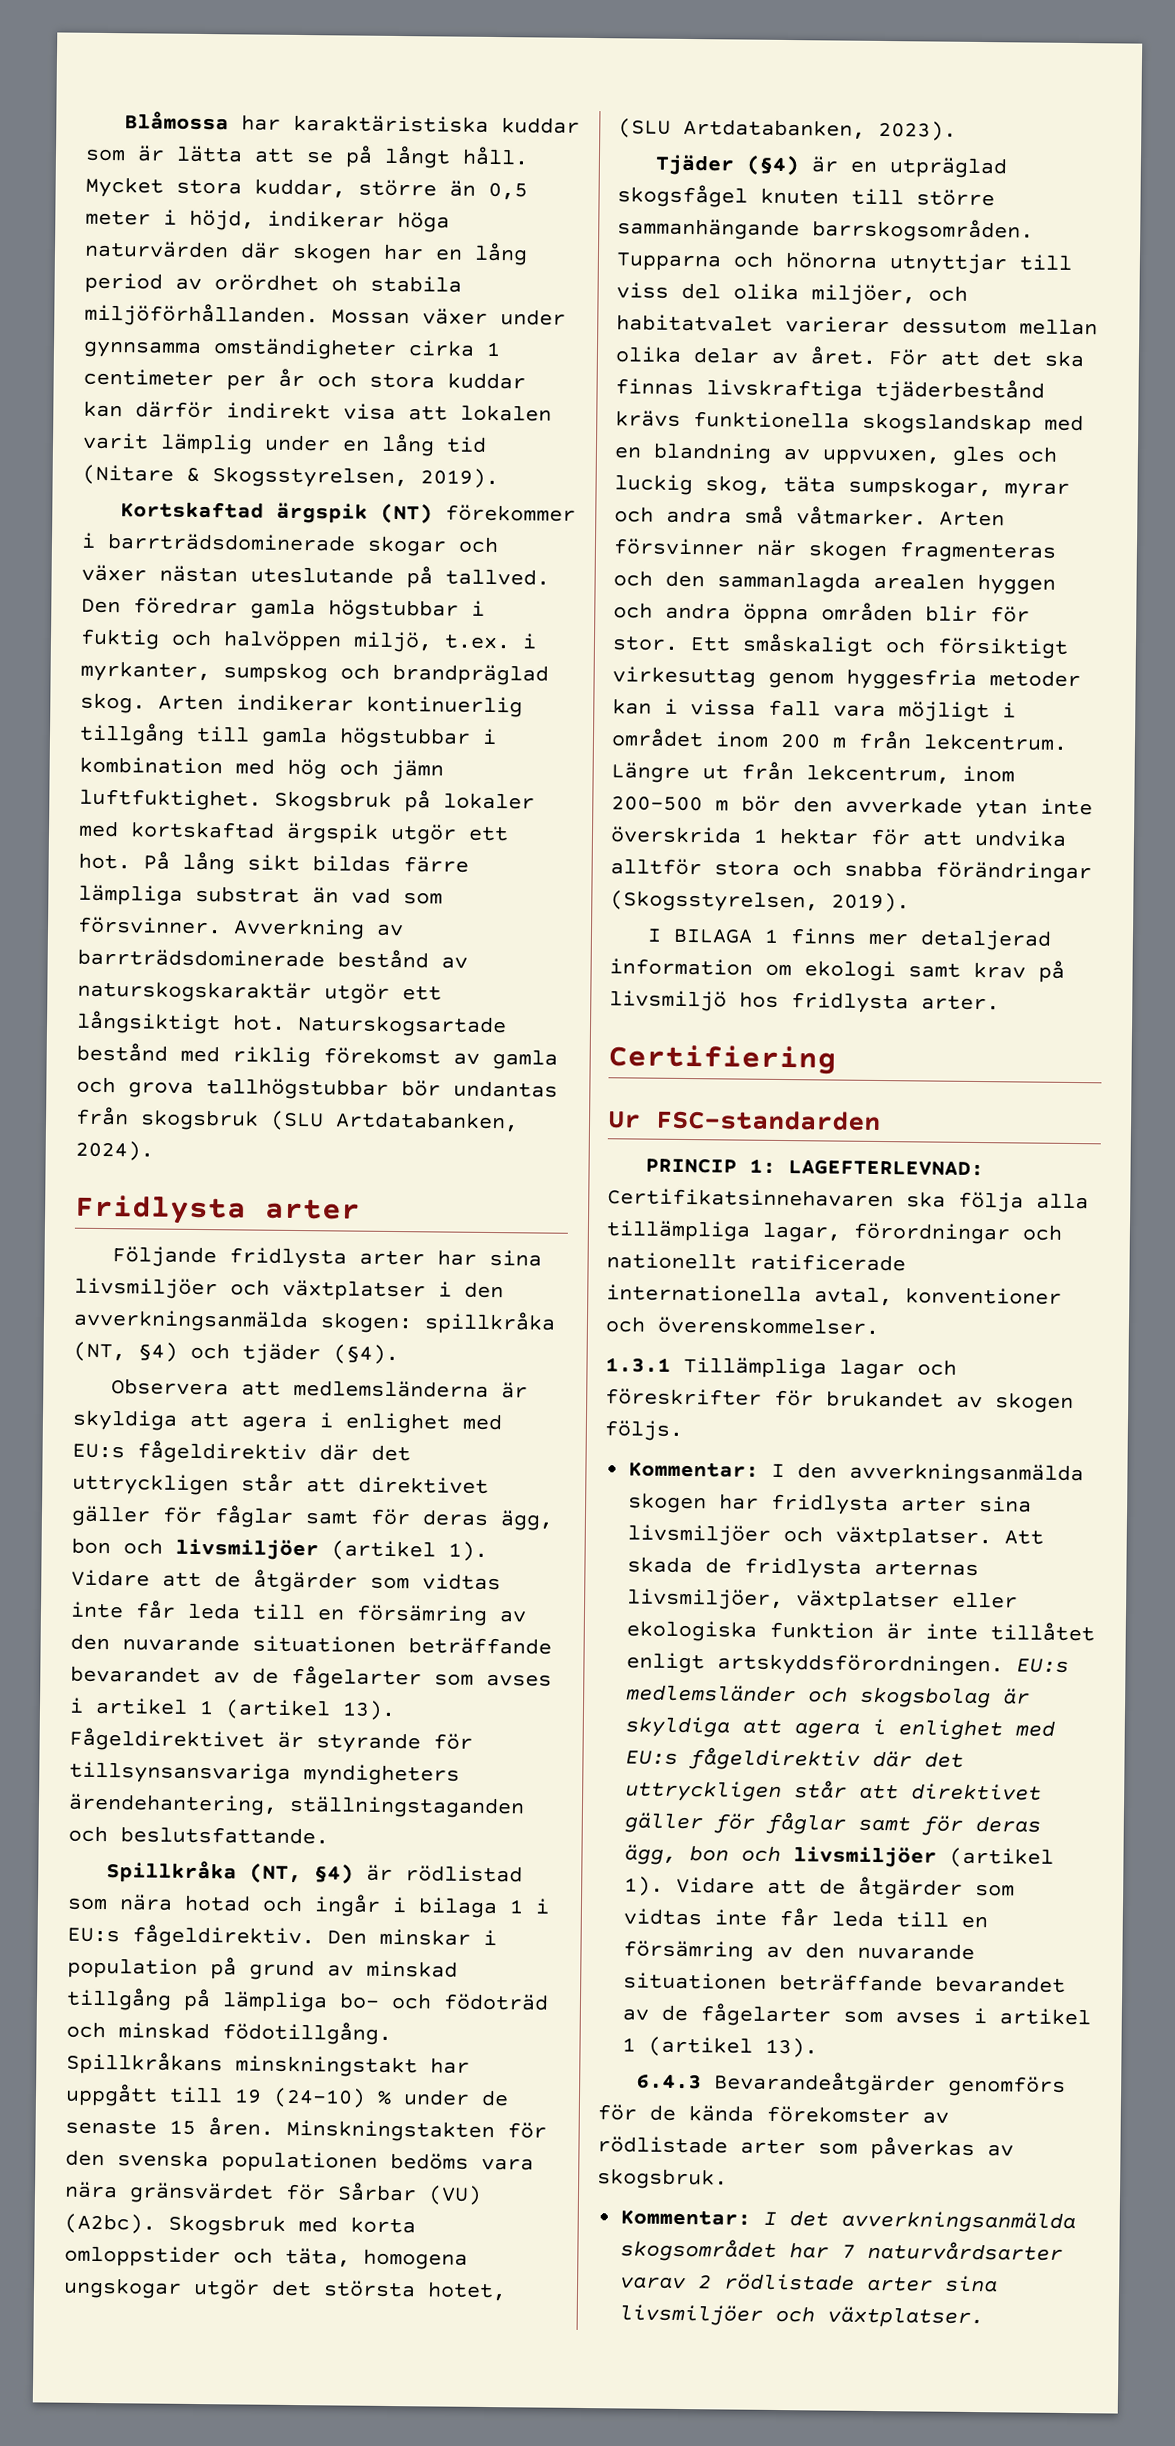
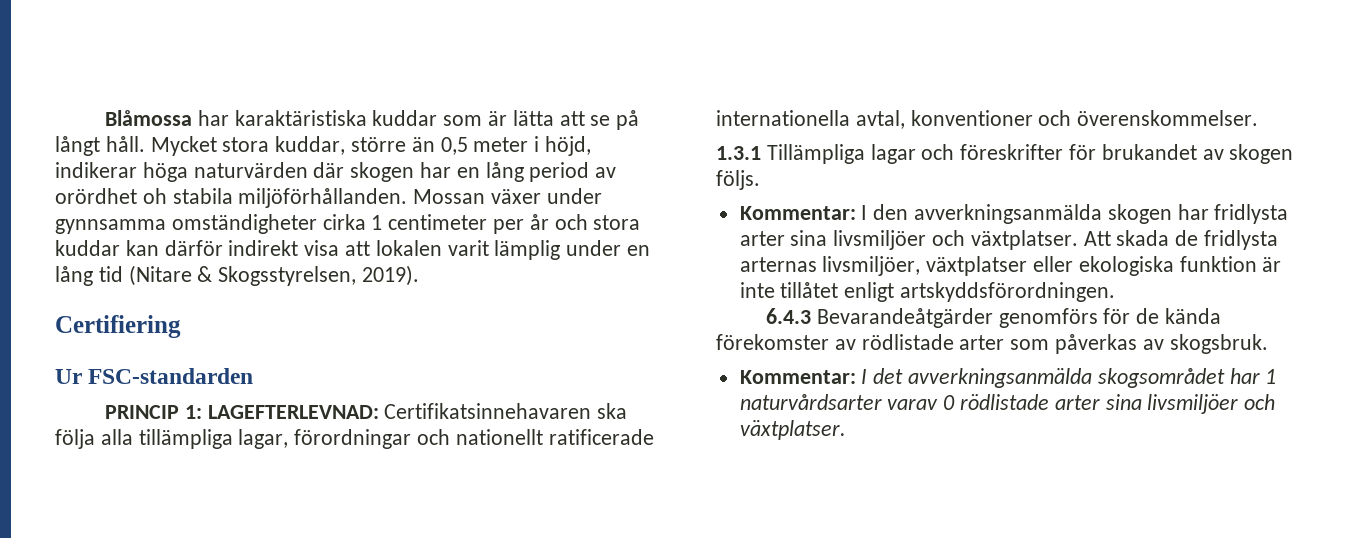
[119,501,576,524] [81,532,499,557] [81,564,550,589] [81,597,485,621] [80,628,537,653] [80,660,549,686] [80,692,523,718] [79,722,497,749] [79,756,444,781] [79,788,535,813] [78,820,509,845] [78,851,469,875] [78,884,443,906] [77,916,404,940] [77,948,468,969] [77,980,442,1004] [76,1010,507,1038] [76,1042,558,1070] [76,1076,558,1100] [75,1106,519,1133] [75,1140,154,1161] [74,1194,361,1225] [111,1246,542,1269] [74,1277,504,1302] [73,1309,556,1335] [73,1341,399,1365] [110,1378,528,1399] [72,1409,503,1434] [72,1440,411,1465] [72,1473,489,1496] [71,1505,554,1531] [71,1537,488,1561] [71,1569,501,1593] [70,1600,527,1626] [70,1633,552,1655] [70,1665,552,1690] [69,1697,396,1721] [69,1727,473,1754] [69,1761,460,1786] [68,1793,525,1819] [68,1825,329,1845] [105,1860,523,1884] [67,1894,550,1919] [67,1924,497,1949] [67,1957,458,1981] [66,1987,549,2013] [66,2021,392,2046] [66,2051,470,2078] [65,2083,509,2108] [65,2117,547,2143] [65,2149,534,2173] [64,2181,482,2205] [64,2213,416,2236] [64,2245,468,2270] [63,2277,507,2302] [618,118,957,141] [654,154,1007,179] [617,184,995,208] [617,218,1034,243] [616,251,1072,275] [616,282,968,306] [616,314,1098,336] [615,346,1085,368] [615,378,1045,403] [615,410,1084,435] [614,442,1058,467] [614,474,1070,499] [614,505,1005,527] [613,538,1057,563] [613,570,1056,595] [613,602,1030,625] [612,633,1069,659] [612,666,1081,690] [612,698,1016,723] [611,728,1068,751] [611,761,1015,785] [611,795,1093,819] [610,826,1067,847] [610,858,1092,884] [610,890,910,913] [646,928,1052,951] [609,958,1065,983] [609,990,1000,1014] // Kortskaftad ärgspik (NT) förekommer i barrträdsdominerade skogar och växer nästan uteslutande på tallved. Den föredrar gamla högstubbar i fuktig och halvöppen miljö, t.ex. i myrkanter, sumpskog och brandpräglad skog. Arten indikerar kontinuerlig tillgång till gamla högstubbar i kombination med hög och jämn luftfuktighet. Skogsbruk på lokaler med kortskaftad ärgspik utgör ett hot. På lång sikt bildas färre lämpliga substrat än vad som försvinner. Avverkning av barrträdsdominerade bestånd av naturskogskaraktär utgör ett långsiktigt hot. Naturskogsartade bestånd med riklig förekomst av gamla och grova tallhögstubbar bör undantas från skogsbruk (SLU Artdatabanken, 2024). // Fridlysta arter // Följande fridlysta arter har sina livsmiljöer och växtplatser i den avverkningsanmälda skogen: spillkråka (NT, §4) och tjäder (§4). // Observera att medlemsländerna är skyldiga att agera i enlighet med EU:s fågeldirektiv där det uttryckligen står att direktivet gäller för fåglar samt för deras ägg, bon och livsmiljöer (artikel 1). Vidare att de åtgärder som vidtas inte får leda till en försämring av den nuvarande situationen beträffande bevarandet av de fågelarter som avses i artikel 1 (artikel 13). Fågeldirektivet är styrande för tillsynsansvariga myndigheters ärendehantering, ställningstaganden och beslutsfattande. // Spillkråka (NT, §4) är rödlistad som nära hotad och ingår i bilaga 1 i EU:s fågeldirektiv. Den minskar i population på grund av minskad tillgång på lämpliga bo- och födoträd och minskad födotillgång. Spillkråkans minskningstakt har uppgått till 19 (24–10) % under de senaste 15 åren. Minskningstakten för den svenska populationen bedöms vara nära gränsvärdet för Sårbar (VU) (A2bc). Skogsbruk med korta omloppstider och täta, homogena ungskogar utgör det största hotet, (SLU Artdatabanken, 2023). // Tjäder (§4) är en utpräglad skogsfågel knuten till större sammanhängande barrskogsområden. Tupparna och hönorna utnyttjar till viss del olika miljöer, och habitatvalet varierar dessutom mellan olika delar av året. För att det ska finnas livskraftiga tjäderbestånd krävs funktionella skogslandskap med en blandning av uppvuxen, gles och luckig skog, täta sumpskogar, myrar och andra små våtmarker. Arten försvinner när skogen fragmenteras och den sammanlagda arealen hyggen och andra öppna områden blir för stor. Ett småskaligt och försiktigt virkesuttag genom hyggesfria metoder kan i vissa fall vara möjligt i området inom 200 m från lekcentrum. Längre ut från lekcentrum, inom 200–500 m bör den avverkade ytan inte överskrida 1 hektar för att undvika alltför stora och snabba förändringar (Skogsstyrelsen, 2019). // I BILAGA 1 finns mer detaljerad information om ekologi samt krav på livsmiljö hos fridlysta arter. -> (420, 275) none
[1016,1658,1070,1673] [626,1684,1031,1709] [625,1716,1056,1741] [625,1747,965,1771] [625,1780,1043,1803] [624,1811,1042,1836] [624,1844,1055,1868] [624,1876,1016,1900] [623,1908,989,1929] [623,1940,976,1962] [623,1972,1067,1993] [622,2003,1092,2027] [622,2036,819,2058] EU:s medlemsländer och skogsbolag är skyldiga att agera i enlighet med EU:s fågeldirektiv där det uttryckligen står att direktivet gäller för fåglar samt för deras ägg, bon och livsmiljöer (artikel 1). Vidare att de åtgärder som vidtas inte får leda till en försämring av den nuvarande situationen beträffande bevarandet av de fågelarter som avses i artikel 1 (artikel 13). -> (1116, 292) none
[841,2244,856,2259] 7 -> [1265,369,1277,384] 1
[698,2275,713,2289] 2 -> [943,395,956,410] 0

